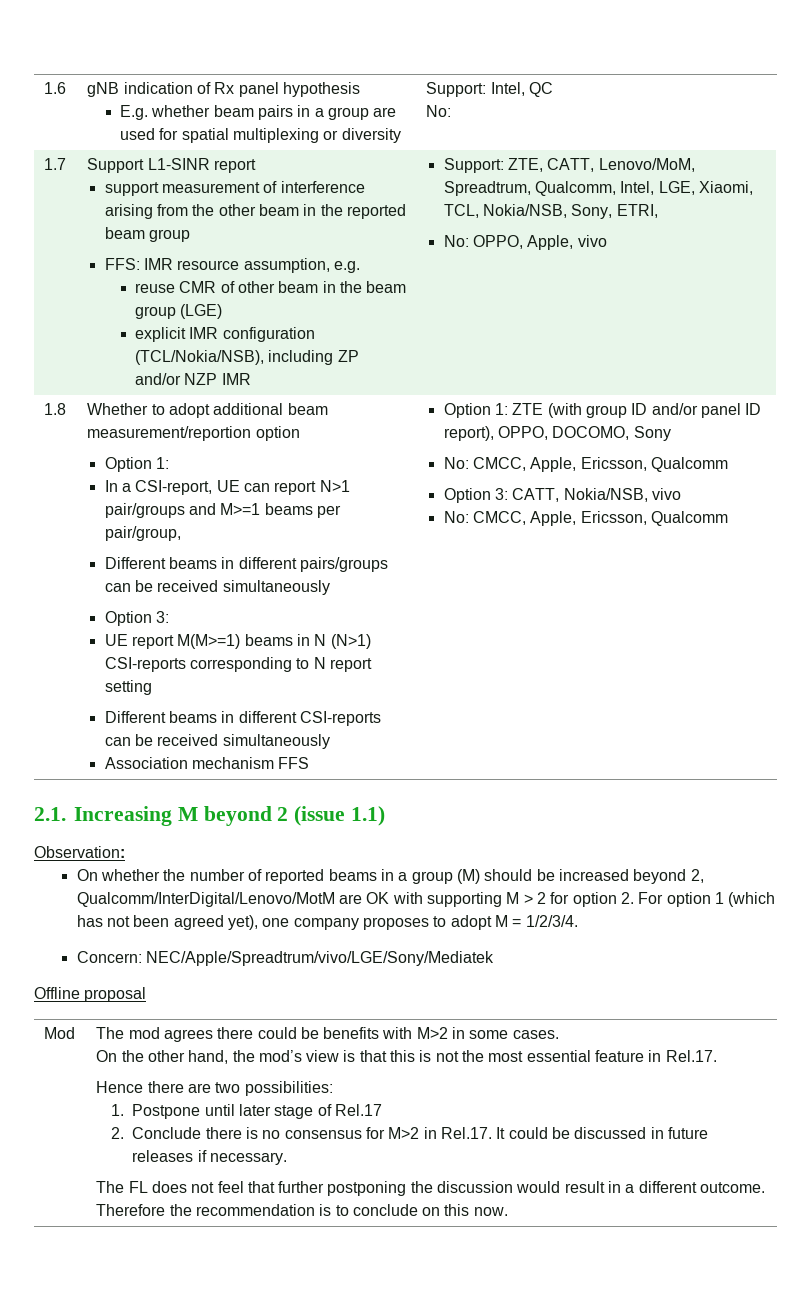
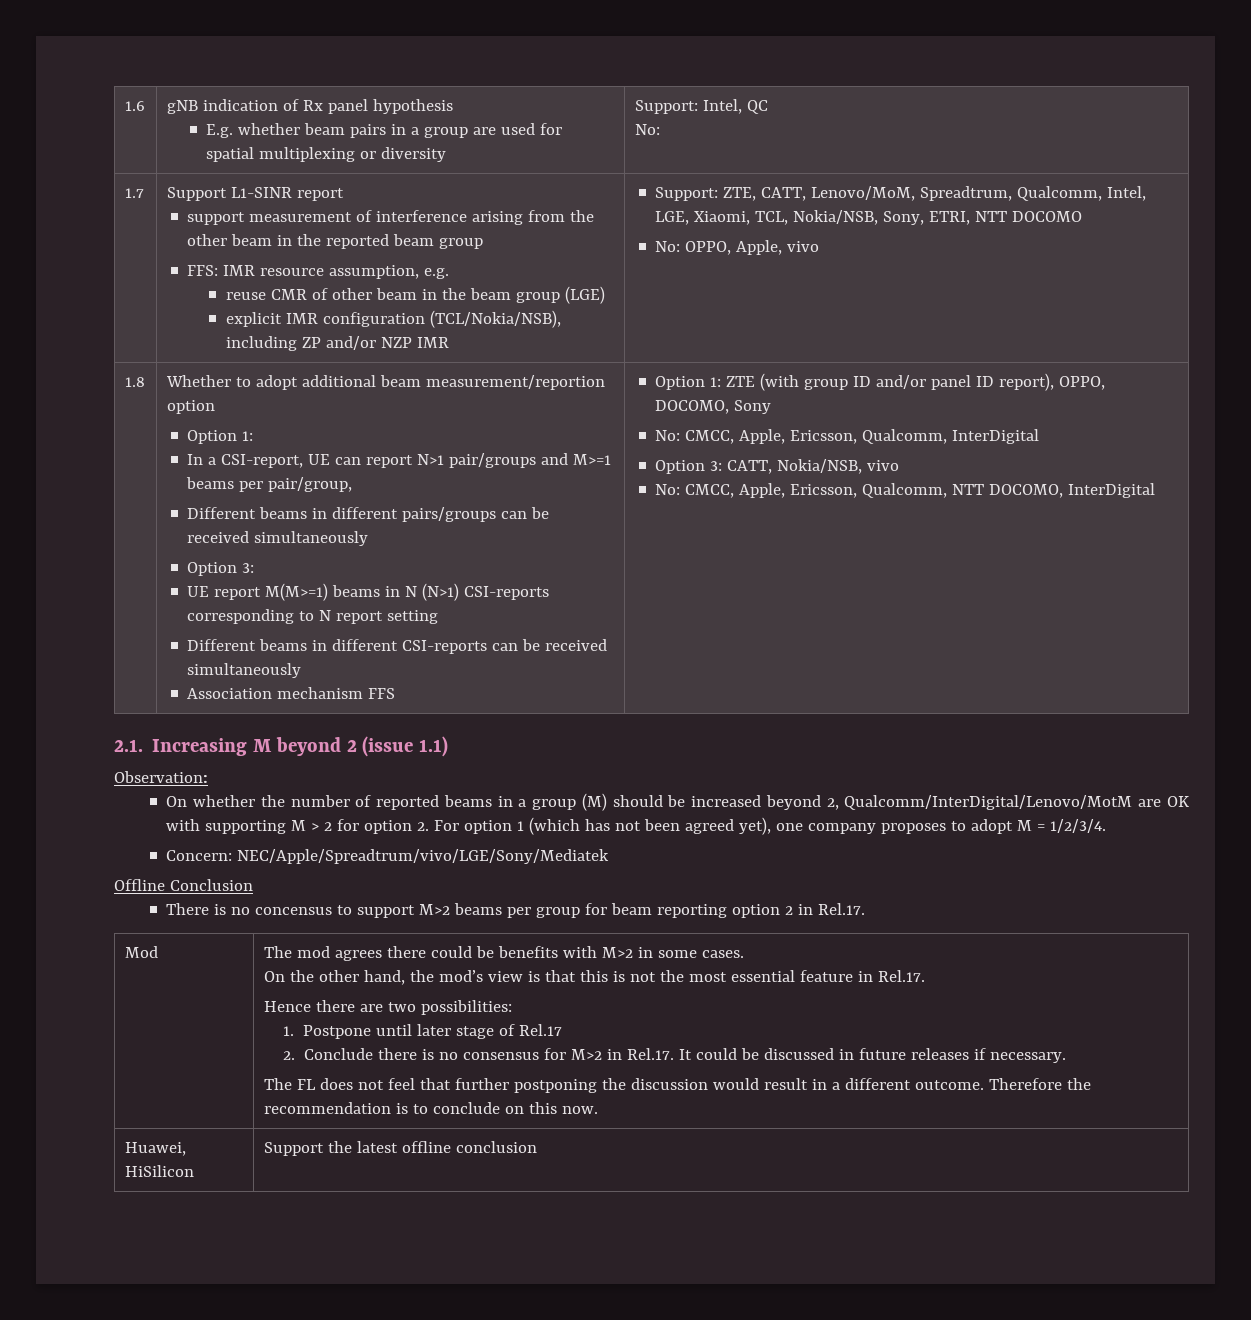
(658, 211) none -> [975,211,1083,222] NTT DOCOMO
[651,457,729,472] Qualcomm -> [862,429,1040,444] Qualcomm, InterDigital
[651,511,729,526] Qualcomm -> [862,483,1156,498] Qualcomm, NTT DOCOMO, InterDigital
[84,987,147,1002] proposal -> [169,879,253,891] [166,903,866,918] Conclusion // There is no concensus to support M>2 beams per group for beam reporting option 2 in Rel.17.
(508, 1211) none -> [124,1142,186,1156] [124,1165,194,1177] [263,1141,537,1156] // Huawei, HiSilicon | Support the latest offline conclusion

